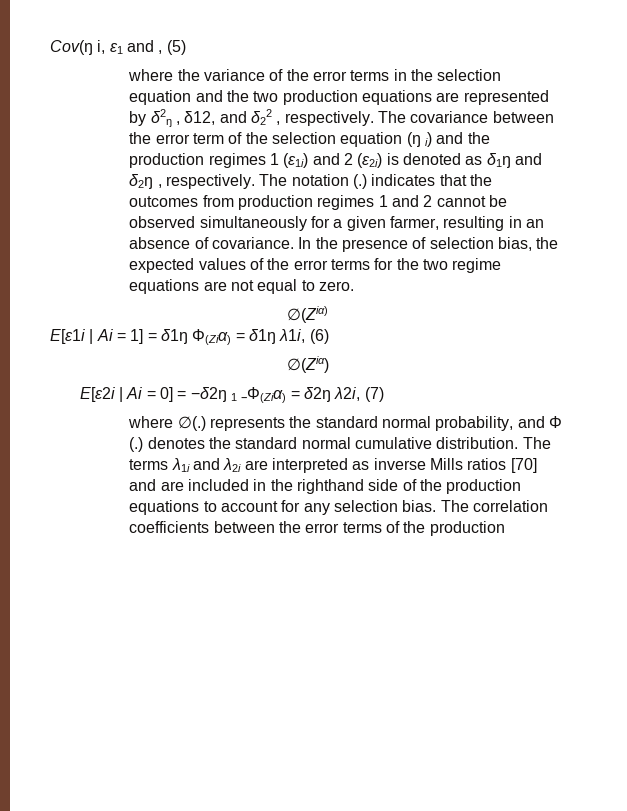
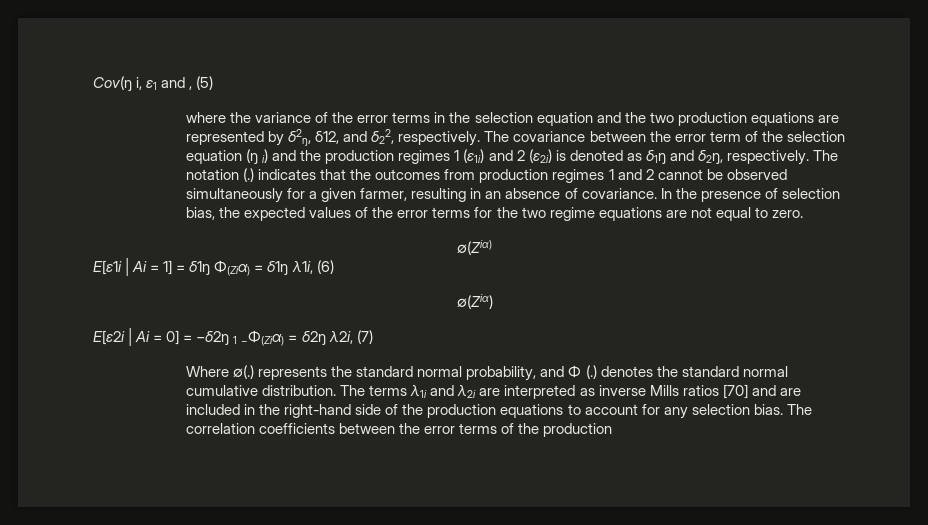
[150,109,281,127] δ2ŋ , δ12, and δ22 , -> [288,129,395,146] δ2ŋ, δ12, and δ22,
[129,174,162,189] δ2ŋ , -> [697,150,723,164] δ2ŋ,
[128,416,174,428] where -> [186,366,230,377] Where
[296,479,364,494] righthand -> [284,404,352,418] right-hand

